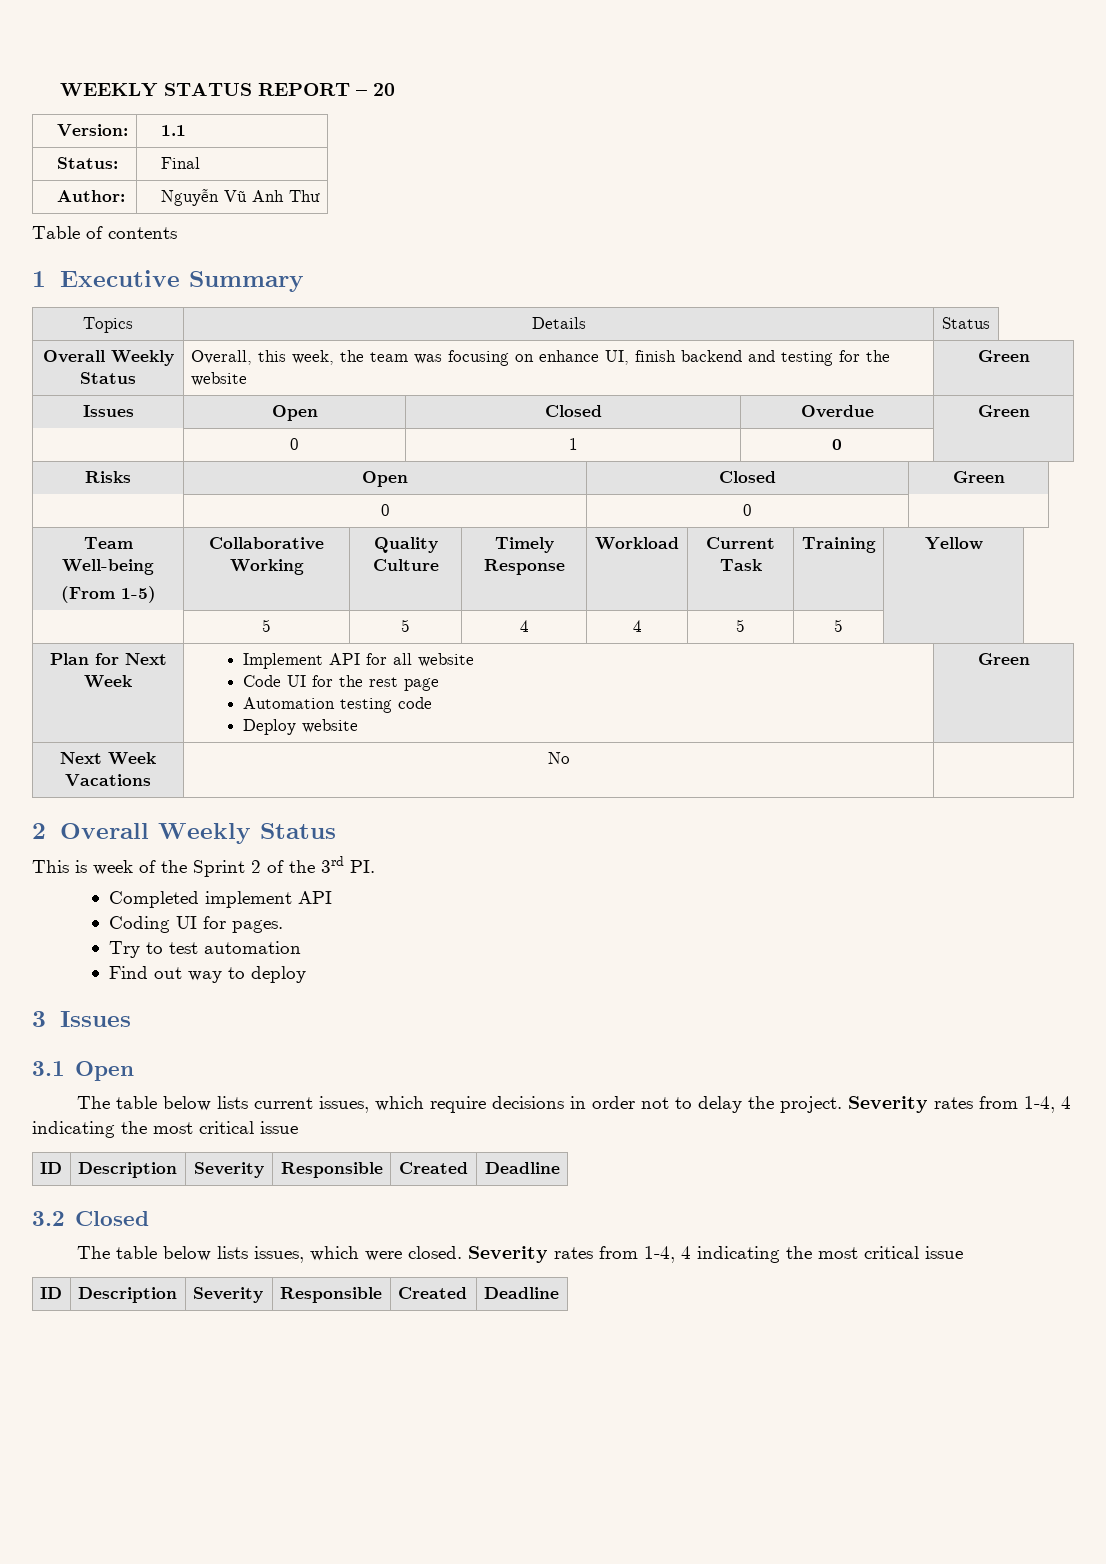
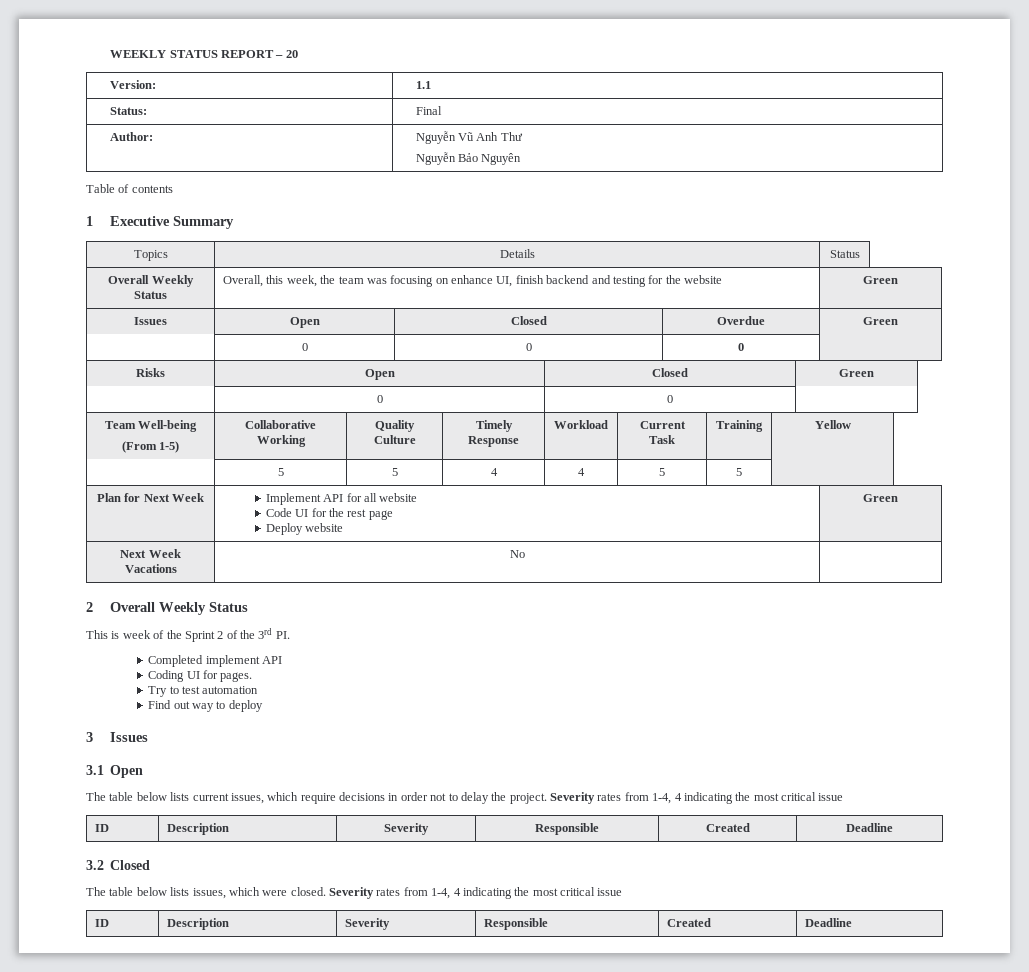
(320, 196) none -> [415,152,522,165] // Nguyễn Bảo Nguyên
[568,438,578,450] 1 -> [525,343,532,351] 0
[242,697,432,713] // Automation testing code -> (393, 515) none

